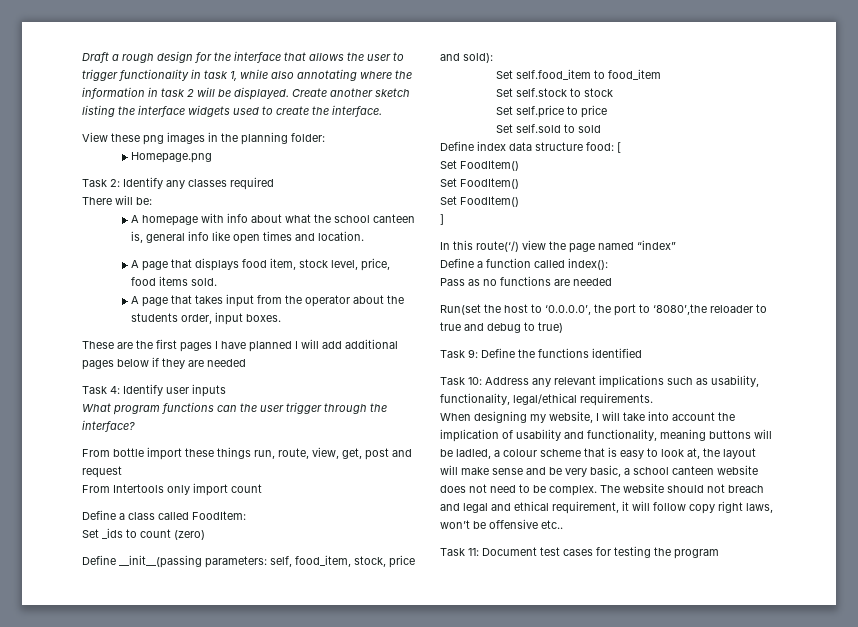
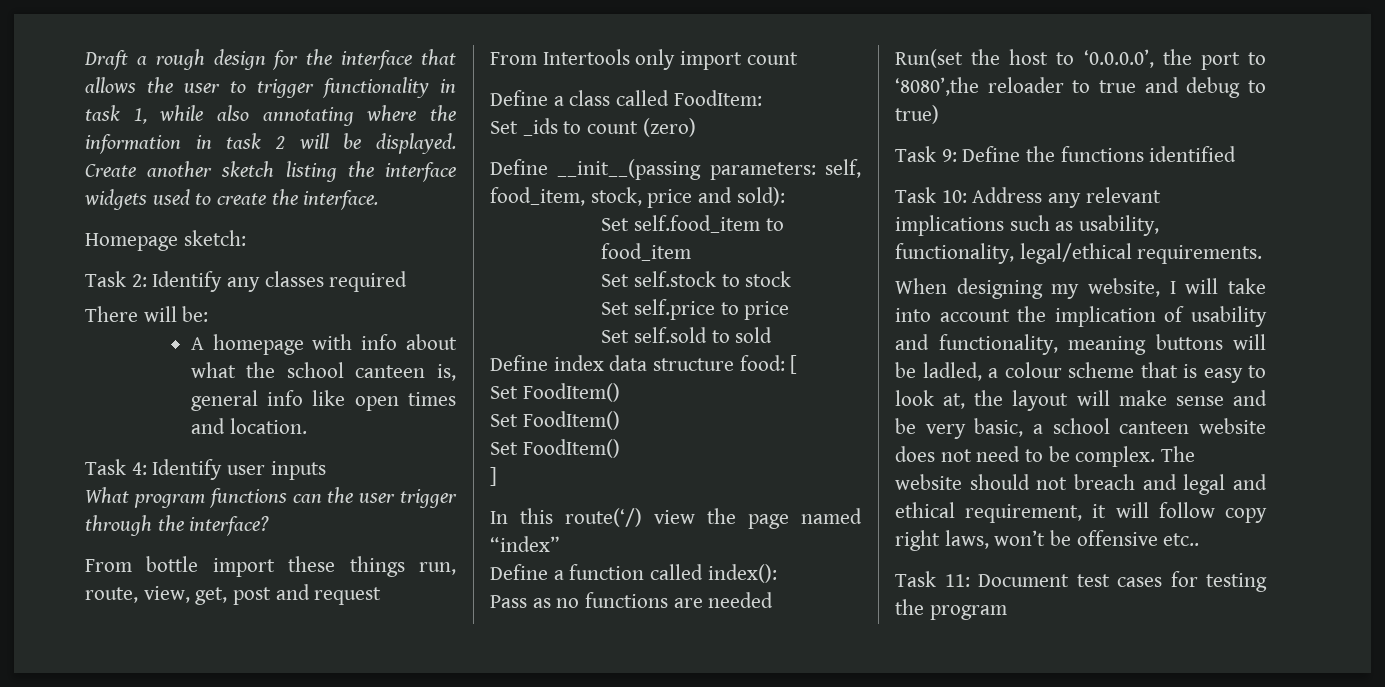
[82,132,325,145] [131,152,213,163] View these png images in the planning folder: // Homepage.png -> [85,230,246,251] Homepage sketch:
[131,258,391,271] [131,276,218,286] [131,294,405,307] [131,312,282,325] [82,339,398,352] [82,357,246,370] // A page that displays food item, stock level, price, food items sold. // A page that takes input from the operator about the students order, input boxes. // These are the first pages I have planned I will add additional pages below if they are needed -> (307, 426) none

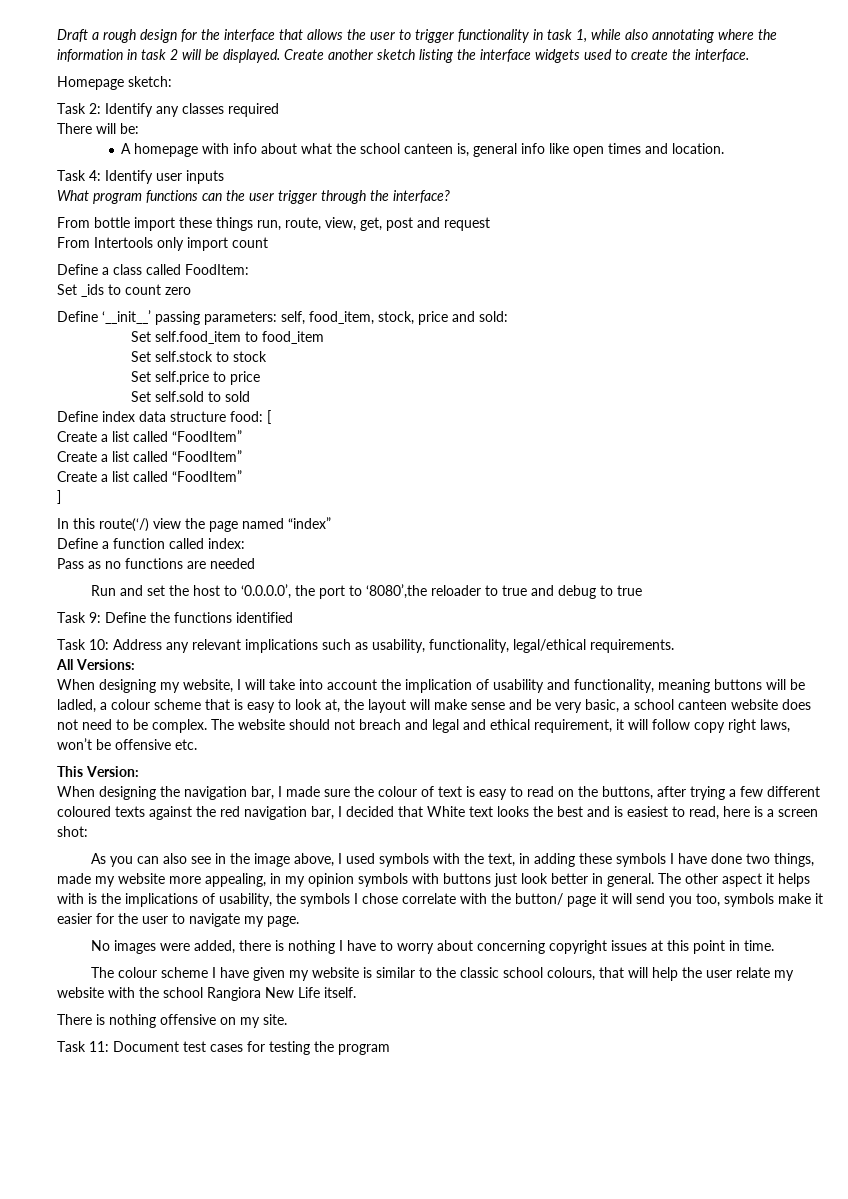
[642,118,696,137] [490,159,702,180] (zero) // Define __init__(passing -> [165,287,191,295] [57,310,200,325] zero // Define ‘__init__’ passing
[736,187,785,206] sold): -> [479,311,508,322] sold:
[490,383,620,402] [490,411,620,430] [490,439,620,458] Set FoodItem() // Set FoodItem() // Set FoodItem() -> [57,430,242,442] [57,450,242,462] [57,470,242,482] Create a list called “FoodItem” // Create a list called “FoodItem” // Create a list called “FoodItem”
[707,564,777,583] index(): -> [208,538,245,549] index:
[895,49,963,68] Run(set -> [91,585,166,596] Run and set
[895,105,939,124] true) -> [617,585,643,596] true
(1263, 254) none -> [56,659,135,670] // All Versions:
[1163,533,1200,546] etc.. -> [175,739,197,750] [57,766,139,777] [57,786,820,800] [57,806,818,820] [57,826,88,837] [91,853,815,867] [57,873,810,887] [57,893,823,907] [57,913,299,927] [91,940,775,954] [91,967,795,981] [57,987,356,1001] [57,1014,287,1028] etc. // This Version: // When designing the navigation bar, I made sure the colour of text is easy to read on the buttons, after trying a few different coloured texts against the red navigation bar, I decided that White text looks the best and is easiest to read, here is a screen shot: // As you can also see in the image above, I used symbols with the text, in adding these symbols I have done two things, made my website more appealing, in my opinion symbols with buttons just look better in general. The other aspect it helps with is the implications of usability, the symbols I chose correlate with the button/ page it will send you too, symbols make it easier for the user to navigate my page. // No images were added, there is nothing I have to worry about concerning copyright issues at this point in time. // The colour scheme I have given my website is similar to the classic school colours, that will help the user relate my website with the school Rangiora New Life itself. // There is nothing offensive on my site.

